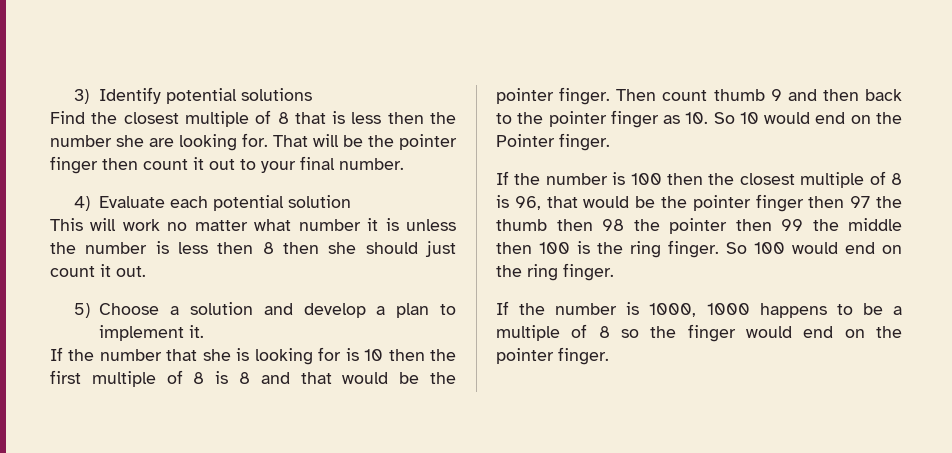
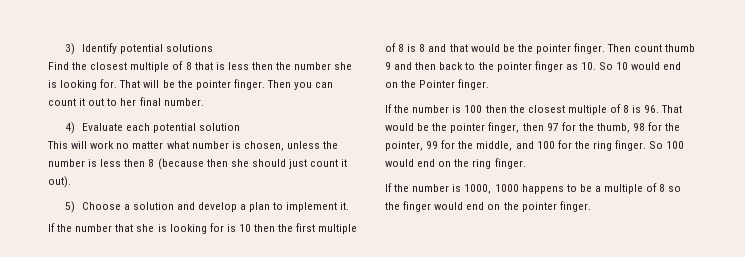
[149,138,174,147] are -> [48,80,57,88] is
[50,156,138,174] finger then -> [233,79,334,90] finger. Then you can
[261,161,296,173] your -> [120,98,137,106] her
[367,218,399,231] it is -> [231,141,284,151] is chosen,
(274, 248) none -> [157,158,204,170] (because
[116,266,146,277] out. -> [48,176,71,188] out).
[514,194,804,212] 96, that would be the pointer finger -> [644,105,683,113] [385,122,520,133] 96. That would be the pointer finger,
[876,196,902,208] [496,218,902,234] [496,241,590,254] the thumb then 98 the pointer then 99 the middle then 100 is -> [561,122,681,133] [385,140,572,151] for the thumb, 98 for the pointer, 99 for the middle, and 100 for

